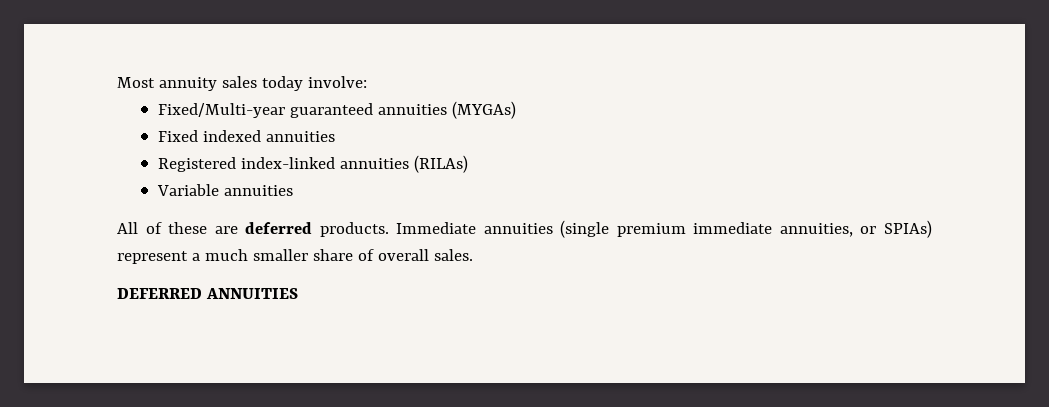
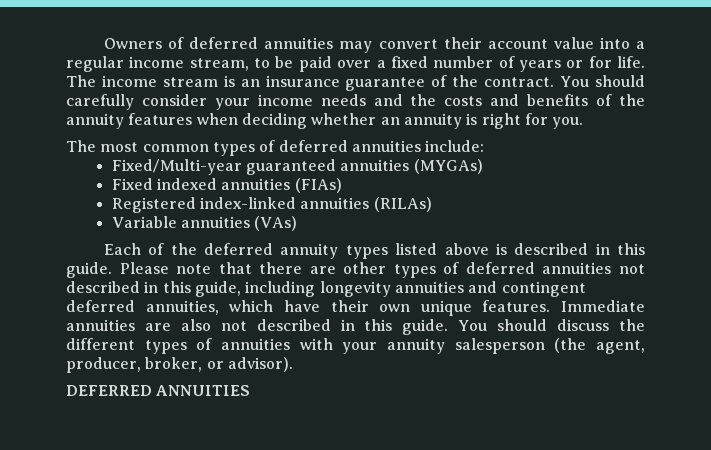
[117,76,367,91] Most annuity sales today involve: -> [104,37,645,53] [66,56,645,72] [66,75,646,91] [66,94,645,110] [66,113,584,129] [66,140,485,156] Owners of deferred annuities may convert their account value into a regular income stream, to be paid over a fixed number of years or for life. The income stream is an insurance guarantee of the contract. You should carefully consider your income needs and the costs and benefits of the annuity features when deciding whether an annuity is right for you. // The most common types of deferred annuities include:
(335, 136) none -> [294,178,342,193] (FIAs)
[117,220,932,238] [117,249,473,264] // All of these are deferred products. Immediate annuities (single premium immediate annuities, or SPIAs) represent a much smaller share of overall sales. -> [254,216,298,231] [104,243,645,259] [66,262,645,278] [66,281,586,297] [66,300,645,316] [66,319,646,335] [66,338,645,354] [66,357,293,373] (VAs) // Each of the deferred annuity types listed above is described in this guide. Please note that there are other types of deferred annuities not described in this guide, including longevity annuities and contingent deferred annuities, which have their own unique features. Immediate annuities are also not described in this guide. You should discuss the different types of annuities with your annuity salesperson (the agent, producer, broker, or advisor).

